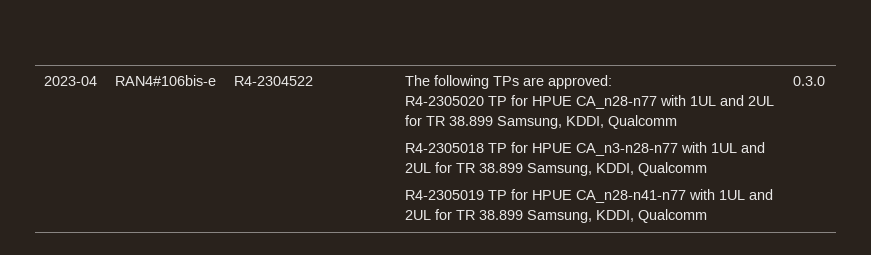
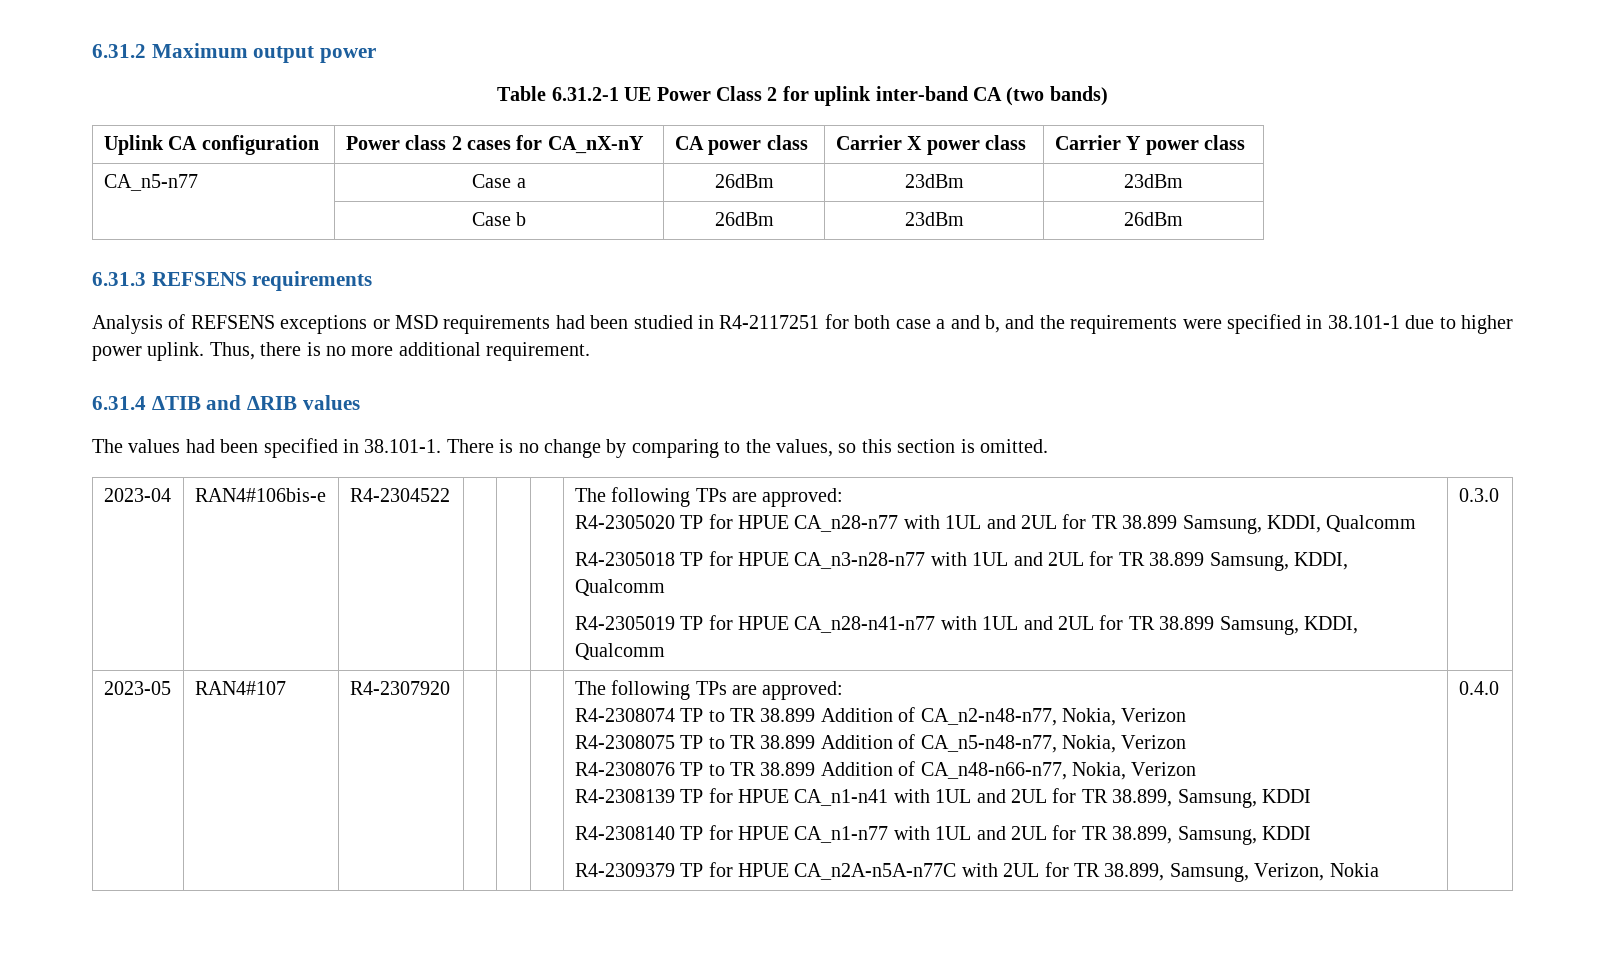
(43, 81) none -> [92,43,377,63] [497,86,1108,106] [103,135,319,155] [345,135,644,154] [674,135,808,155] [835,135,1026,155] [1054,135,1245,155] [103,174,198,191] [472,174,526,188] [714,174,774,188] [904,174,964,188] [1124,174,1183,188] [471,212,527,226] [714,212,774,226] [904,212,964,226] [1124,212,1183,226] [92,271,373,291] [92,314,1513,334] [92,342,591,361] [92,395,360,410] [92,438,1048,458] 6.31.2 Maximum output power // Table 6.31.2-1 UE Power Class 2 for uplink inter-band CA (two bands) // Uplink CA configuration | Power class 2 cases for CA_nX-nY | CA power class | Carrier X power class | Carrier Y power class // CA_n5-n77 | Case a | 26dBm | 23dBm | 23dBm // | Case b | 26dBm | 23dBm | 26dBm // 6.31.3 REFSENS requirements // Analysis of REFSENS exceptions or MSD requirements had been studied in R4-2117251 for both case a and b, and the requirements were specified in 38.101-1 due to higher power uplink. Thus, there is no more additional requirement. // 6.31.4 ∆TIB and ∆RIB values // The values had been specified in 38.101-1. There is no change by comparing to the values, so this section is omitted. //
(825, 81) none -> [103,681,171,695] [194,681,286,695] [349,681,450,695] [574,680,844,700] [574,707,1187,726] [574,734,1187,753] [574,761,1197,780] [574,788,1311,808] [574,825,1311,845] [574,862,1379,882] [1458,681,1499,695] // 2023-05 | RAN4#107 | R4-2307920 | | | | The following TPs are approved: // R4-2308074 TP to TR 38.899 Addition of CA_n2-n48-n77, Nokia, Verizon // R4-2308075 TP to TR 38.899 Addition of CA_n5-n48-n77, Nokia, Verizon // R4-2308076 TP to TR 38.899 Addition of CA_n48-n66-n77, Nokia, Verizon // R4-2308139 TP for HPUE CA_n1-n41 with 1UL and 2UL for TR 38.899, Samsung, KDDI // R4-2308140 TP for HPUE CA_n1-n77 with 1UL and 2UL for TR 38.899, Samsung, KDDI // R4-2309379 TP for HPUE CA_n2A-n5A-n77C with 2UL for TR 38.899, Samsung, Verizon, Nokia | 0.4.0

